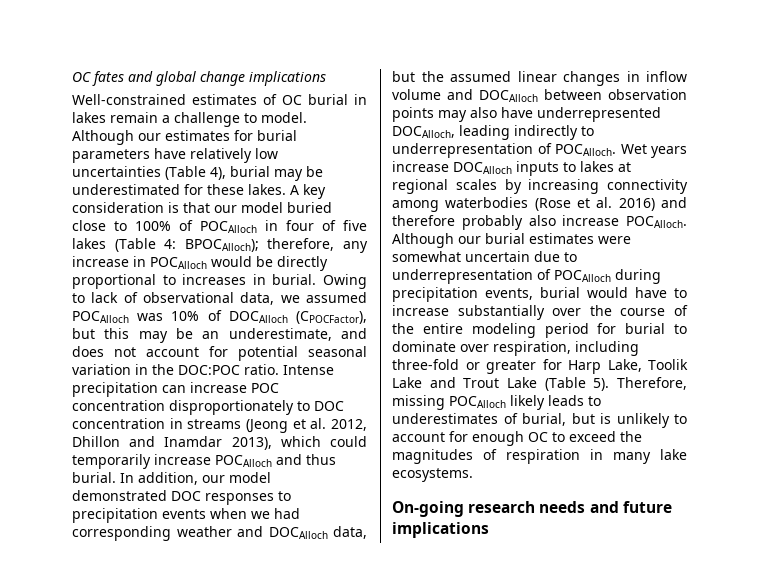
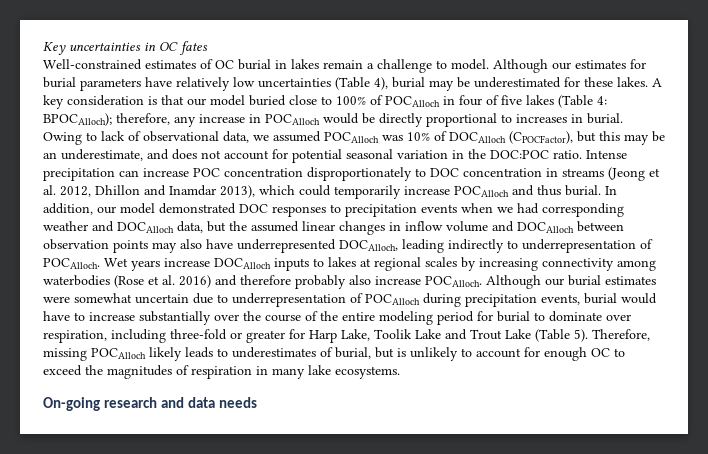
(72, 77) none -> [43,42,156,55] Key uncertainties in
[128,71,326,86] and global change implications -> (208, 48) none
[539,501,672,513] [392,522,489,538] needs and future implications -> [161,397,258,408] and data needs

